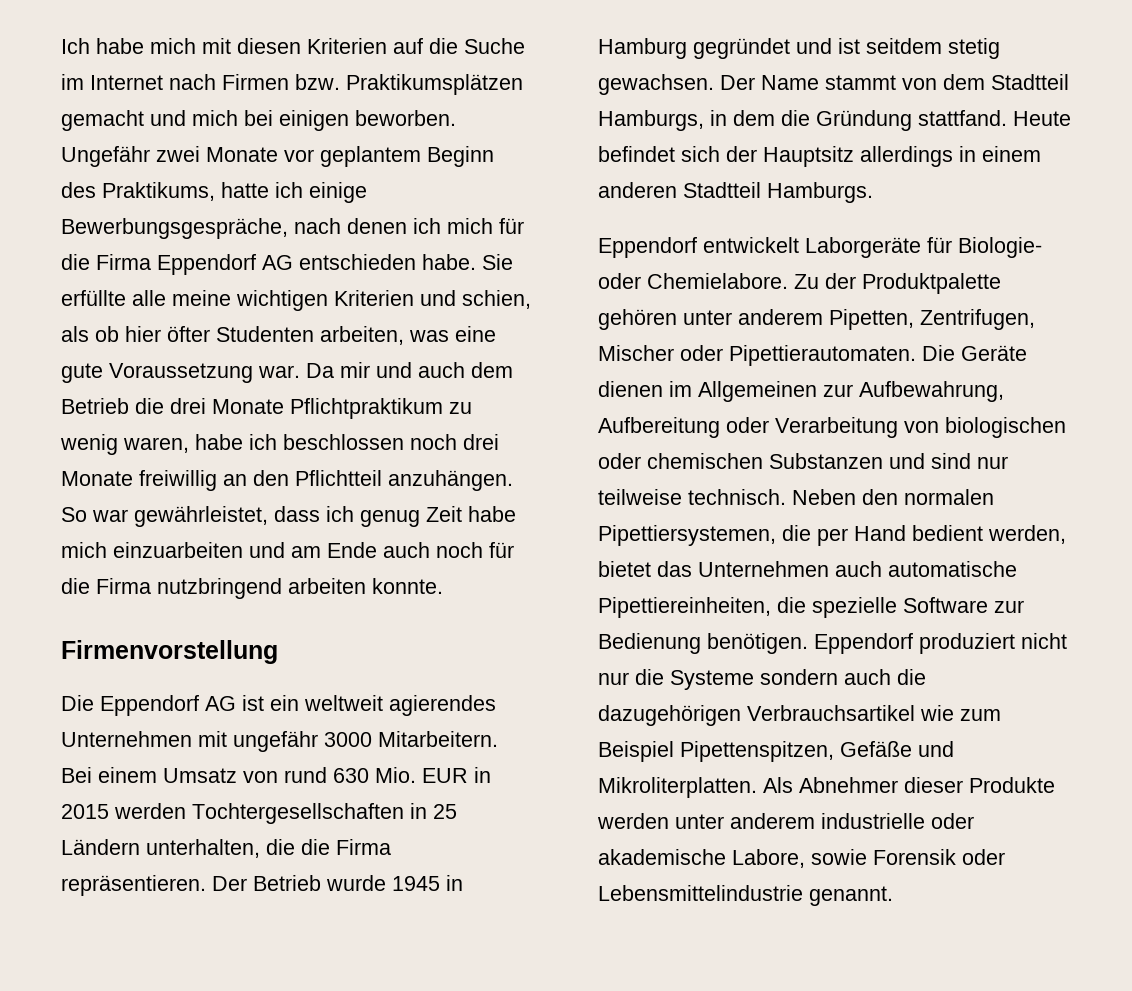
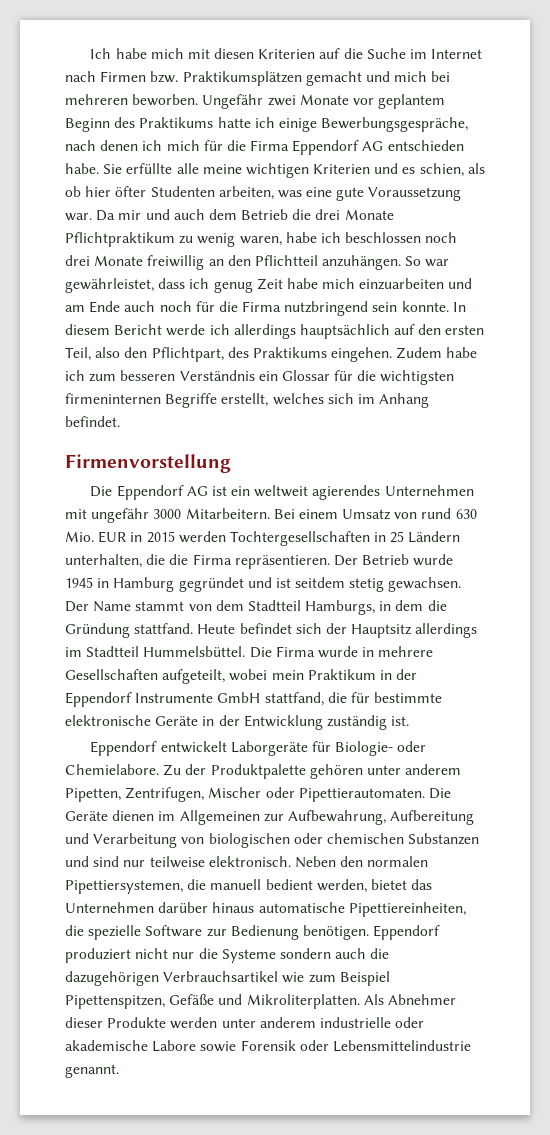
[279,110,349,131] einigen -> [65,94,128,105] mehreren
[102,182,215,201] Praktikums, -> [139,117,214,128] Praktikums
(456, 298) none -> [402,167,416,174] es
[288,578,366,594] arbeiten -> [372,302,398,312] sein
(443, 586) none -> [452,302,466,312] [65,324,485,339] [65,347,478,362] [65,370,455,385] [65,393,430,408] [65,416,120,427] In diesem Bericht werde ich allerdings hauptsächlich auf den ersten Teil, also den Pflichtpart, des Praktikums eingehen. Zudem habe ich zum besseren Verständnis ein Glossar für die wichtigsten firmeninternen Begriffe erstellt, welches sich im Anhang befindet.
[959,146,1041,162] [598,182,873,203] in einem anderen Stadtteil Hamburgs. -> [65,646,434,658] [65,669,418,684] [65,692,443,707] [65,715,410,730] im Stadtteil Hummelsbüttel. Die Firma wurde in mehrere Gesellschaften aufgeteilt, wobei mein Praktikum in der Eppendorf Instrumente GmbH stattfand, die für bestimmte elektronische Geräte in der Entwicklung zuständig ist.
[726,417,769,433] oder -> [65,833,89,844] und
[688,489,786,505] technisch. -> [208,856,291,867] elektronisch.
[817,525,906,546] per Hand -> [210,879,262,890] manuell
[835,561,882,577] auch -> [158,902,255,913] darüber hinaus
[732,849,805,868] Labore, -> [152,1040,197,1052] Labore

